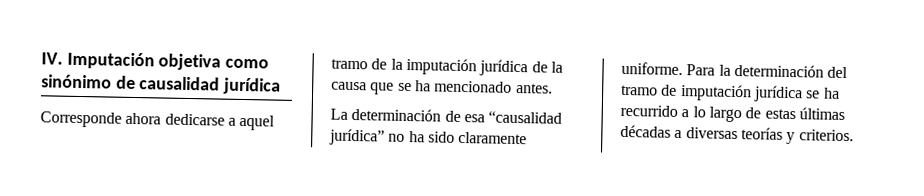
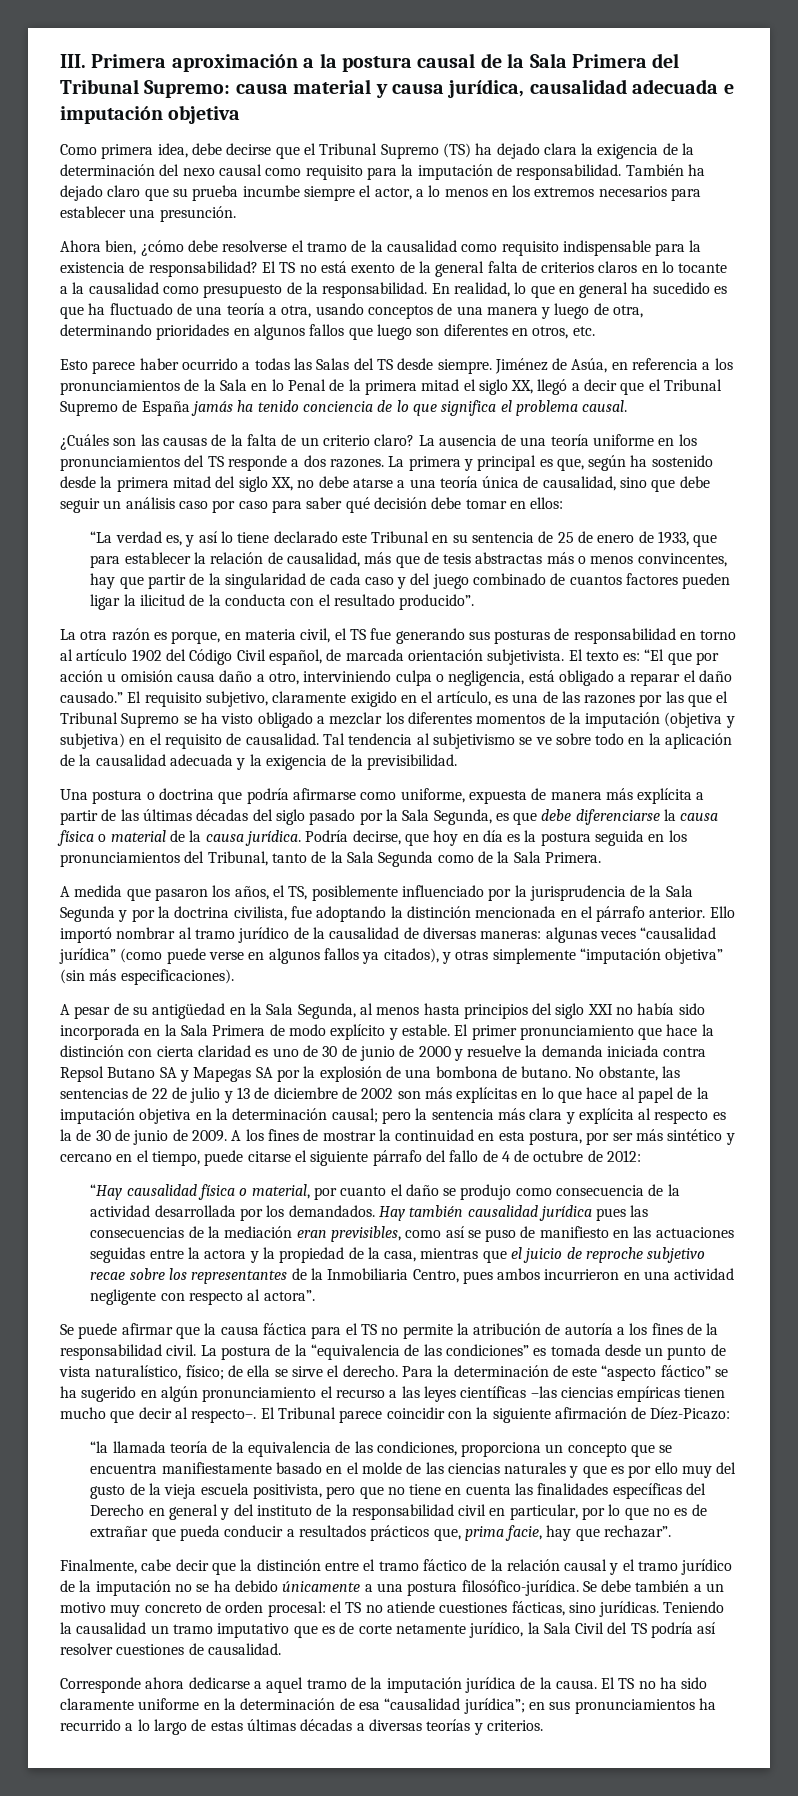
[41,51,270,71] [41,74,282,95] IV. Imputación objetiva como sinónimo de causalidad jurídica -> [60,53,680,72] [60,79,734,98] [60,105,241,124] [60,143,695,159] [60,164,705,180] [60,185,702,201] [60,206,236,222] [60,240,702,256] [60,261,728,277] [60,282,728,298] [60,303,644,319] [60,324,595,340] [60,358,733,374] [60,379,723,395] [60,400,628,416] [60,434,697,450] [60,455,713,471] [60,476,710,492] [60,497,564,513] [90,531,718,547] [90,552,727,568] [90,573,731,589] [90,594,475,610] [60,628,737,644] [60,649,720,665] [60,670,733,686] [60,691,729,707] [60,712,735,728] [60,733,733,749] [60,754,457,770] [60,788,705,804] [60,809,719,825] [57,830,687,846] [60,851,601,867] [60,885,693,901] [60,906,735,922] [60,927,717,943] [59,948,724,964] [60,969,234,985] [60,1003,705,1019] [60,1024,714,1040] [60,1045,707,1061] [60,1066,681,1082] [60,1087,709,1103] [60,1108,726,1124] [60,1129,735,1145] [60,1150,642,1166] [90,1184,680,1200] [90,1205,649,1221] [90,1226,734,1242] [90,1247,706,1263] [90,1268,735,1284] [90,1289,315,1305] [60,1323,719,1339] [60,1344,726,1360] [59,1365,729,1381] [60,1386,726,1402] [60,1407,731,1423] [90,1441,673,1457] [90,1462,737,1478] [90,1483,707,1499] [90,1504,707,1520] [90,1525,672,1541] [60,1559,733,1575] [60,1580,725,1596] [60,1601,725,1617] [60,1622,717,1638] [60,1643,281,1655] III. Primera aproximación a la postura causal de la Sala Primera del Tribunal Supremo: causa material y causa jurídica, causalidad adecuada e imputación objetiva // Como primera idea, debe decirse que el Tribunal Supremo (TS) ha dejado clara la exigencia de la determinación del nexo causal como requisito para la imputación de responsabilidad. También ha dejado claro que su prueba incumbe siempre el actor, a lo menos en los extremos necesarios para establecer una presunción. // Ahora bien, ¿cómo debe resolverse el tramo de la causalidad como requisito indispensable para la existencia de responsabilidad? El TS no está exento de la general falta de criterios claros en lo tocante a la causalidad como presupuesto de la responsabilidad. En realidad, lo que en general ha sucedido es que ha fluctuado de una teoría a otra, usando conceptos de una manera y luego de otra, determinando prioridades en algunos fallos que luego son diferentes en otros, etc. // Esto parece haber ocurrido a todas las Salas del TS desde siempre. Jiménez de Asúa, en referencia a los pronunciamientos de la Sala en lo Penal de la primera mitad el siglo XX, llegó a decir que el Tribunal Supremo de España jamás ha tenido conciencia de lo que significa el problema causal. // ¿Cuáles son las causas de la falta de un criterio claro? La ausencia de una teoría uniforme en los pronunciamientos del TS responde a dos razones. La primera y principal es que, según ha sostenido desde la primera mitad del siglo XX, no debe atarse a una teoría única de causalidad, sino que debe seguir un análisis caso por caso para saber qué decisión debe tomar en ellos: // “La verdad es, y así lo tiene declarado este Tribunal en su sentencia de 25 de enero de 1933, que para establecer la relación de causalidad, más que de tesis abstractas más o menos convincentes, hay que partir de la singularidad de cada caso y del juego combinado de cuantos factores pueden ligar la ilicitud de la conducta con el resultado producido”. // La otra razón es porque, en materia civil, el TS fue generando sus posturas de responsabilidad en torno al artículo 1902 del Código Civil español, de marcada orientación subjetivista. El texto es: “El que por acción u omisión causa daño a otro, interviniendo culpa o negligencia, está obligado a reparar el daño causado.” El requisito subjetivo, claramente exigido en el artículo, es una de las razones por las que el Tribunal Supremo se ha visto obligado a mezclar los diferentes momentos de la imputación (objetiva y subjetiva) en el requisito de causalidad. Tal tendencia al subjetivismo se ve sobre todo en la aplicación de la causalidad adecuada y la exigencia de la previsibilidad. // Una postura o doctrina que podría afirmarse como uniforme, expuesta de manera más explícita a partir de las últimas décadas del siglo pasado por la Sala Segunda, es que debe diferenciarse la causa física o material de la causa jurídica. Podría decirse, que hoy en día es la postura seguida en los pronunciamientos del Tribunal, tanto de la Sala Segunda como de la Sala Primera. // A medida que pasaron los años, el TS, posiblemente influenciado por la jurisprudencia de la Sala Segunda y por la doctrina civilista, fue adoptando la distinción mencionada en el párrafo anterior. Ello importó nombrar al tramo jurídico de la causalidad de diversas maneras: algunas veces “causalidad jurídica” (como puede verse en algunos fallos ya citados), y otras simplemente “imputación objetiva” (sin más especificaciones). // A pesar de su antigüedad en la Sala Segunda, al menos hasta principios del siglo XXI no había sido incorporada en la Sala Primera de modo explícito y estable. El primer pronunciamiento que hace la distinción con cierta claridad es uno de 30 de junio de 2000 y resuelve la demanda iniciada contra Repsol Butano SA y Mapegas SA por la explosión de una bombona de butano. No obstante, las sentencias de 22 de julio y 13 de diciembre de 2002 son más explícitas en lo que hace al papel de la imputación objetiva en la determinación causal; pero la sentencia más clara y explícita al respecto es la de 30 de junio de 2009. A los fines de mostrar la continuidad en esta postura, por ser más sintético y cercano en el tiempo, puede citarse el siguiente párrafo del fallo de 4 de octubre de 2012: // “Hay causalidad física o material, por cuanto el daño se produjo como consecuencia de la actividad desarrollada por los demandados. Hay también causalidad jurídica pues las consecuencias de la mediación eran previsibles, como así se puso de manifiesto en las actuaciones seguidas entre la actora y la propiedad de la casa, mientras que el juicio de reproche subjetivo recae sobre los representantes de la Inmobiliaria Centro, pues ambos incurrieron en una actividad negligente con respecto al actora”. // Se puede afirmar que la causa fáctica para el TS no permite la atribución de autoría a los fines de la responsabilidad civil. La postura de la “equivalencia de las condiciones” es tomada desde un punto de vista naturalístico, físico; de ella se sirve el derecho. Para la determinación de este “aspecto fáctico” se ha sugerido en algún pronunciamiento el recurso a las leyes científicas –las ciencias empíricas tienen mucho que decir al respecto–. El Tribunal parece coincidir con la siguiente afirmación de Díez-Picazo: // “la llamada teoría de la equivalencia de las condiciones, proporciona un concepto que se encuentra manifiestamente basado en el molde de las ciencias naturales y que es por ello muy del gusto de la vieja escuela positivista, pero que no tiene en cuenta las finalidades específicas del Derecho en general y del instituto de la responsabilidad civil en particular, por lo que no es de extrañar que pueda conducir a resultados prácticos que, prima facie, hay que rechazar”. // Finalmente, cabe decir que la distinción entre el tramo fáctico de la relación causal y el tramo jurídico de la imputación no se ha debido únicamente a una postura filosófico-jurídica. Se debe también a un motivo muy concreto de orden procesal: el TS no atiende cuestiones fácticas, sino jurídicas. Teniendo la causalidad un tramo imputativo que es de corte netamente jurídico, la Sala Civil del TS podría así resolver cuestiones de causalidad.
[331,80,553,95] [330,107,563,124] [329,128,528,146] [621,61,849,79] [621,83,821,103] causa que se ha mencionado antes. // La determinación de esa “causalidad jurídica” no ha sido claramente uniforme. Para la determinación del tramo de imputación jurídica se -> [555,1677,708,1689] [60,1698,695,1714] causa. El TS no ha sido claramente uniforme en la determinación de esa “causalidad jurídica”; en sus pronunciamientos

